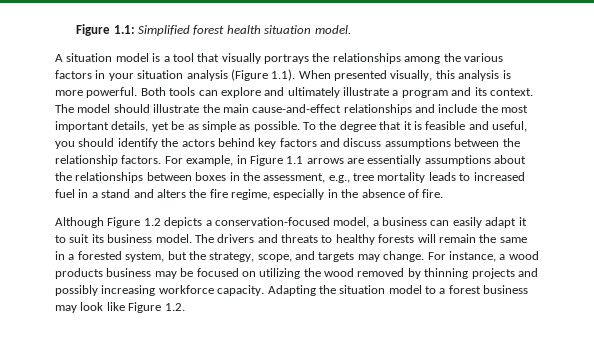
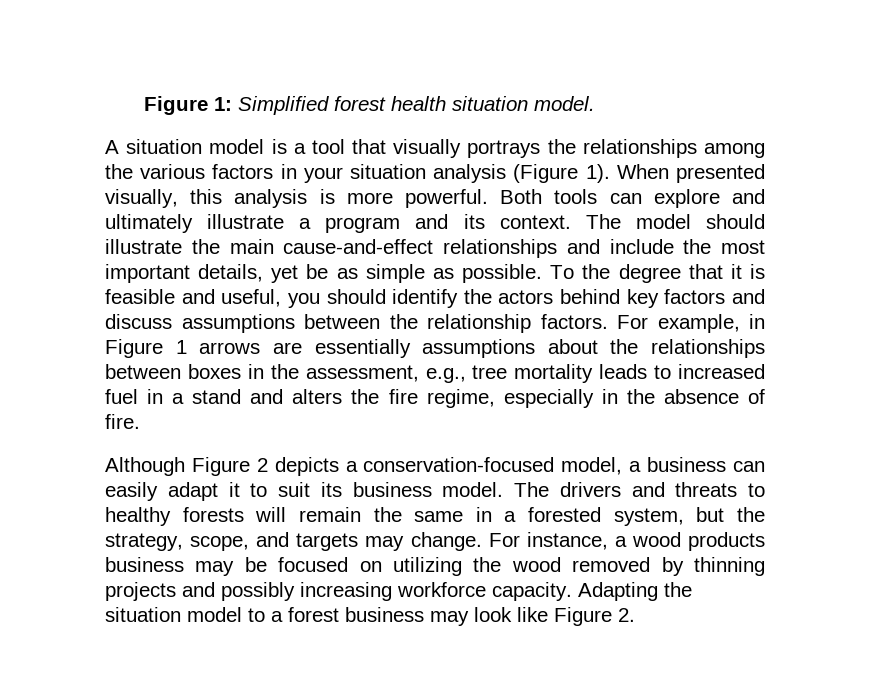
[76,24,135,36] Figure 1.1: -> [144,96,233,115] Figure 1:
[271,69,296,81] 1.1). -> [585,164,610,183] 1).
[286,156,304,164] 1.1 -> [175,340,187,354] 1
[143,218,161,226] 1.2 -> [256,458,268,472] 2
[164,303,185,311] 1.2. -> [618,608,635,622] 2.

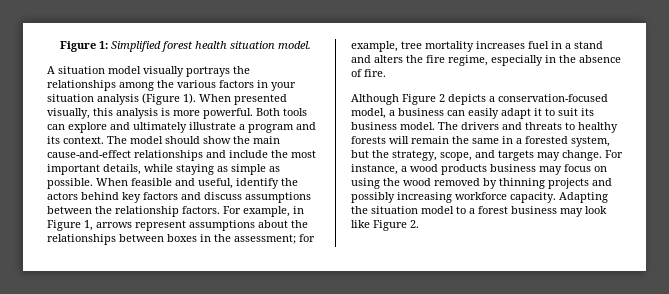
[271,139,387,154] is a tool that -> (141, 70) none
[105,239,182,254] illustrate -> [203,136,231,144] show
[271,264,329,283] yet be -> [144,164,214,175] while staying
[550,264,765,283] To the degree that it is -> [96,178,128,186] When
[287,289,386,308] you should -> (233, 183) none
[175,339,411,358] 1 arrows are essentially -> [84,220,186,231] 1, arrows represent
[305,364,765,383] assessment, e.g., tree mortality leads to increased -> [234,234,315,244] [351,41,525,52] assessment; for example, tree mortality increases
[244,557,462,576] be focused on utilizing -> [564,164,607,172] [351,178,380,189] focus on using

